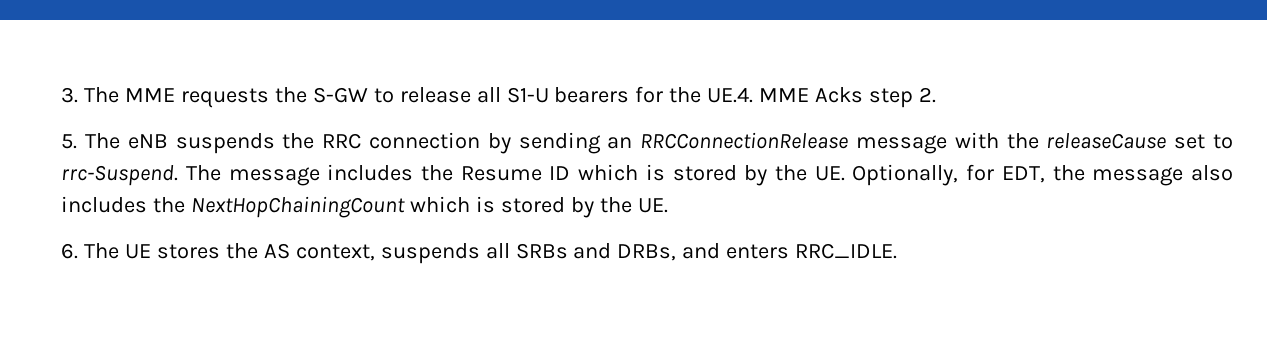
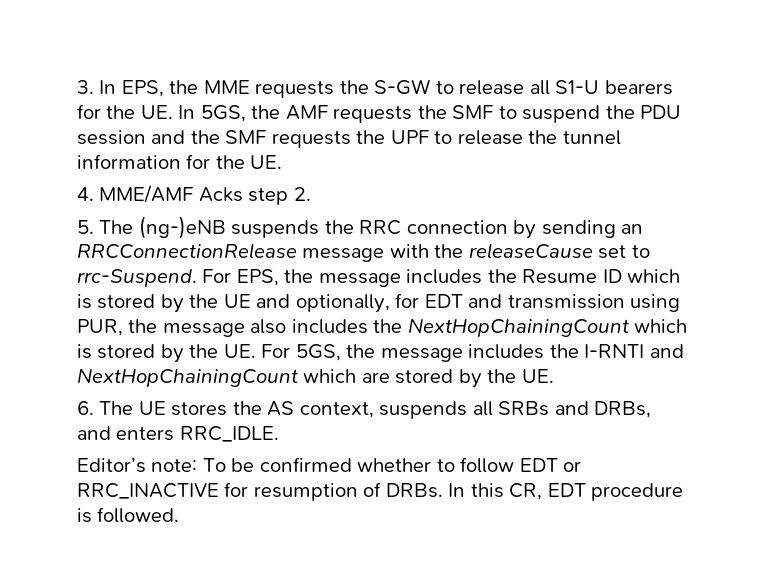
[84,87,120,103] The -> [99,80,199,97] In EPS, the
[707,87,810,103] UE.4. MME -> [140,105,682,123] [76,130,621,148] [76,154,283,169] [76,185,194,203] UE. In 5GS, the AMF requests the SMF to suspend the PDU session and the SMF requests the UPF to release the tunnel information for the UE. // 4. MME/AMF
[127,134,168,149] eNB -> [138,216,226,239] (ng-)eNB
[185,165,221,181] The -> [202,269,314,286] For EPS, the
[814,164,1045,186] UE. Optionally, for EDT, -> [223,293,681,313] [76,319,123,336] UE and optionally, for EDT and transmission using PUR,
(668, 205) none -> [261,344,684,362] [76,368,554,388] For 5GS, the message includes the I-RNTI and NextHopChainingCount which are stored by the UE.
(898, 251) none -> [76,457,582,473] [76,482,684,501] [76,507,180,523] // Editor’s note: To be confirmed whether to follow EDT or RRC_INACTIVE for resumption of DRBs. In this CR, EDT procedure is followed.

